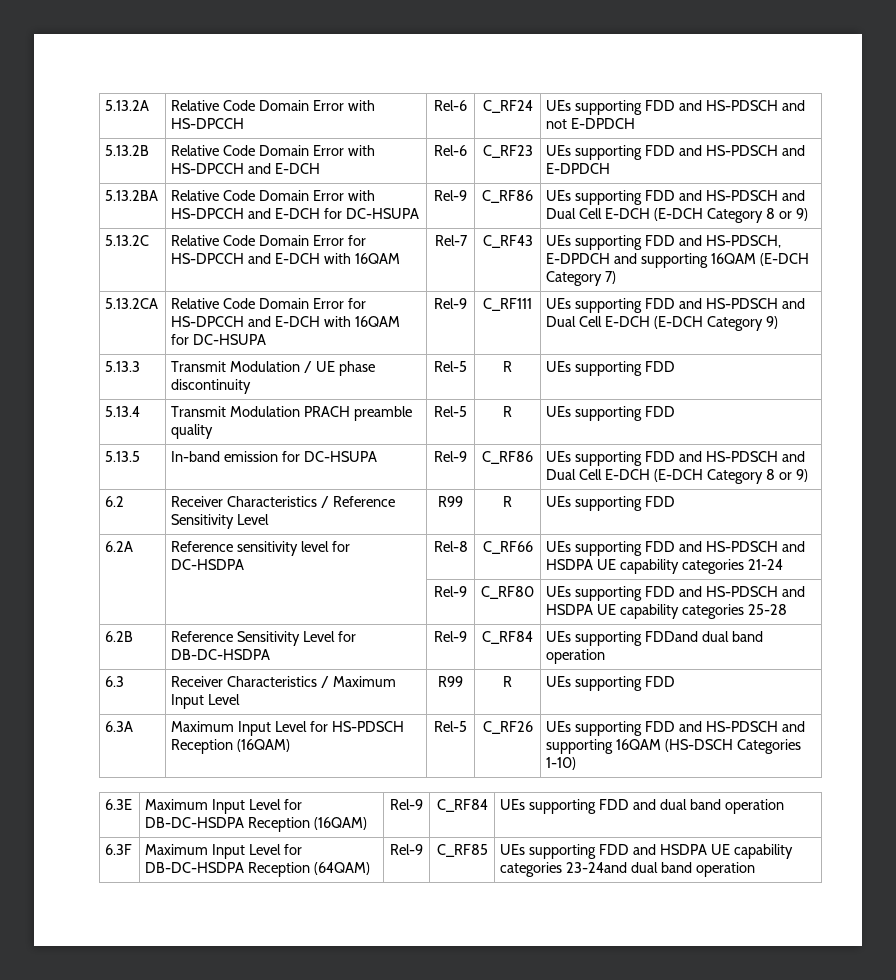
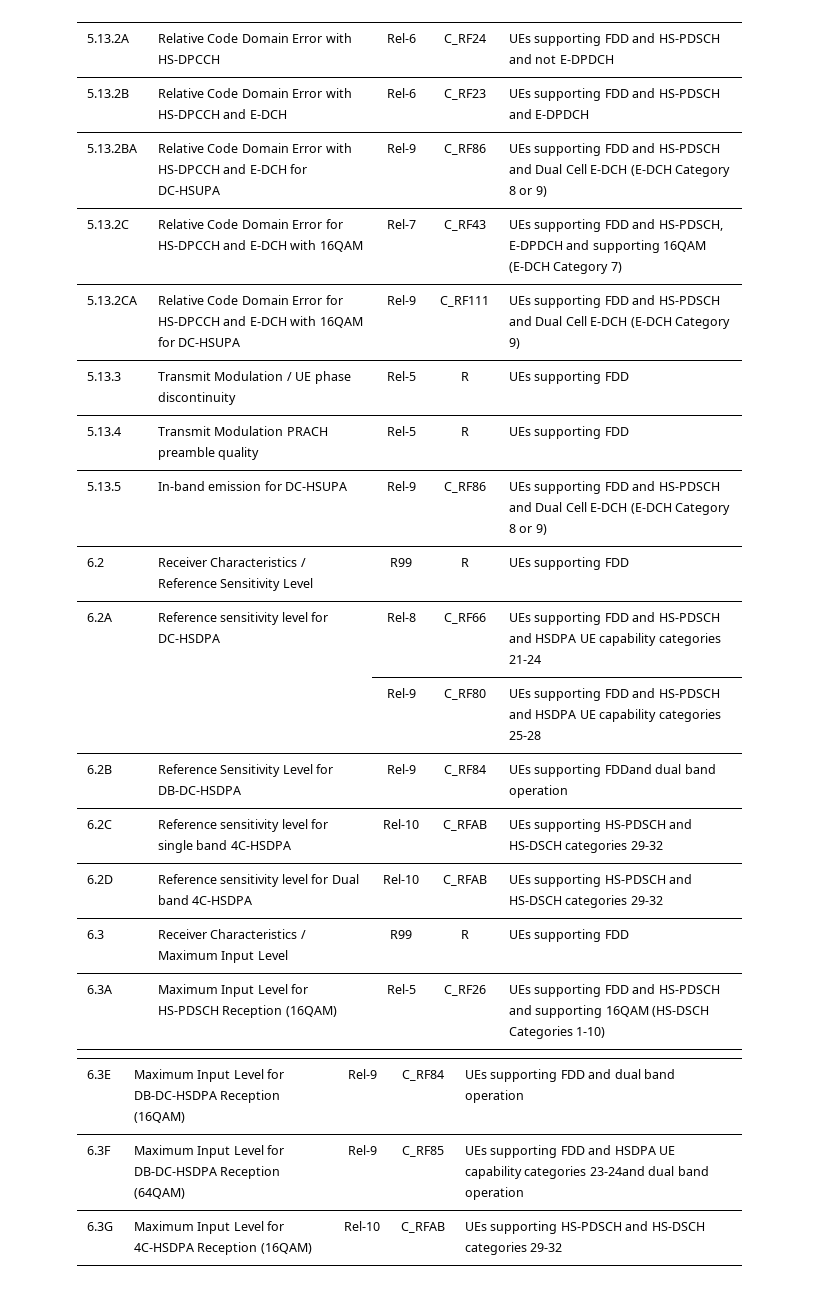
(606, 656) none -> [87,820,113,829] [158,819,329,832] [158,840,291,853] [383,819,419,829] [442,820,487,831] [509,819,693,832] [509,840,663,853] [87,875,114,884] [158,874,359,887] [158,895,253,905] [383,874,419,884] [442,875,487,886] [509,874,693,887] [509,895,663,908] // 6.2C | Reference sensitivity level for single band 4C-HSDPA | Rel-10 | C_RFAB | UEs supporting HS-PDSCH and HS-DSCH categories 29-32 // 6.2D | Reference sensitivity level for Dual band 4C-HSDPA | Rel-10 | C_RFAB | UEs supporting HS-PDSCH and HS-DSCH categories 29-32
(755, 869) none -> [87,1222,114,1231] [134,1221,285,1234] [134,1242,312,1255] [344,1221,380,1231] [401,1222,445,1233] [465,1221,705,1234] [465,1242,563,1255] // 6.3G | Maximum Input Level for 4C-HSDPA Reception (16QAM) | Rel-10 | C_RFAB | UEs supporting HS-PDSCH and HS-DSCH categories 29-32

